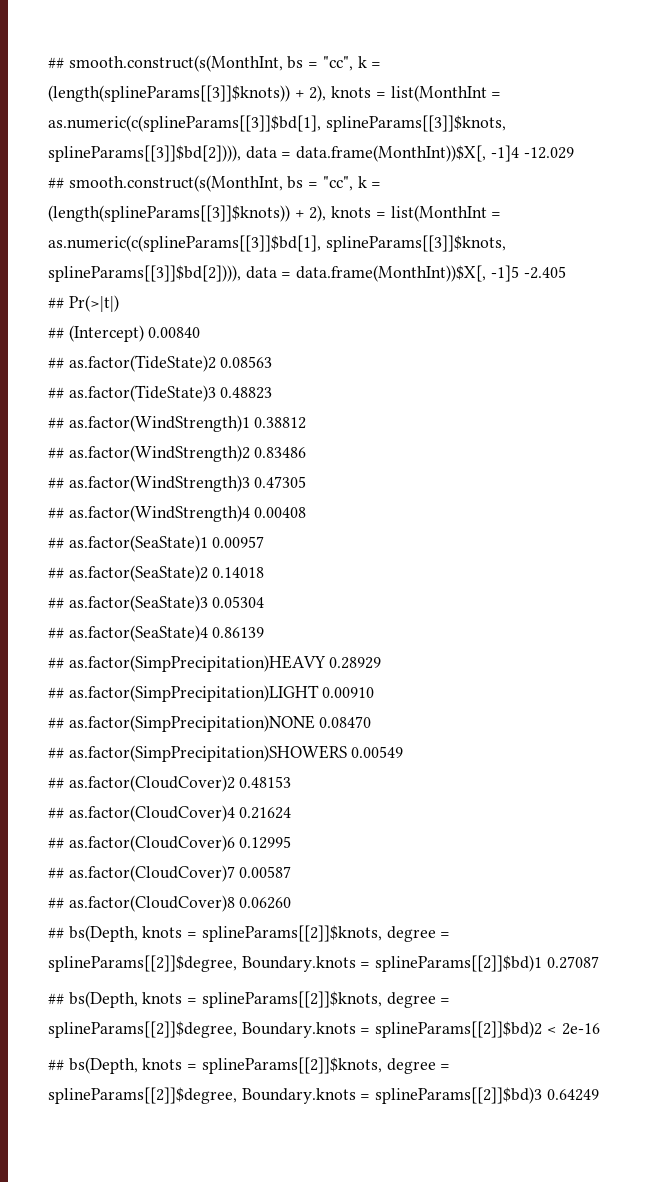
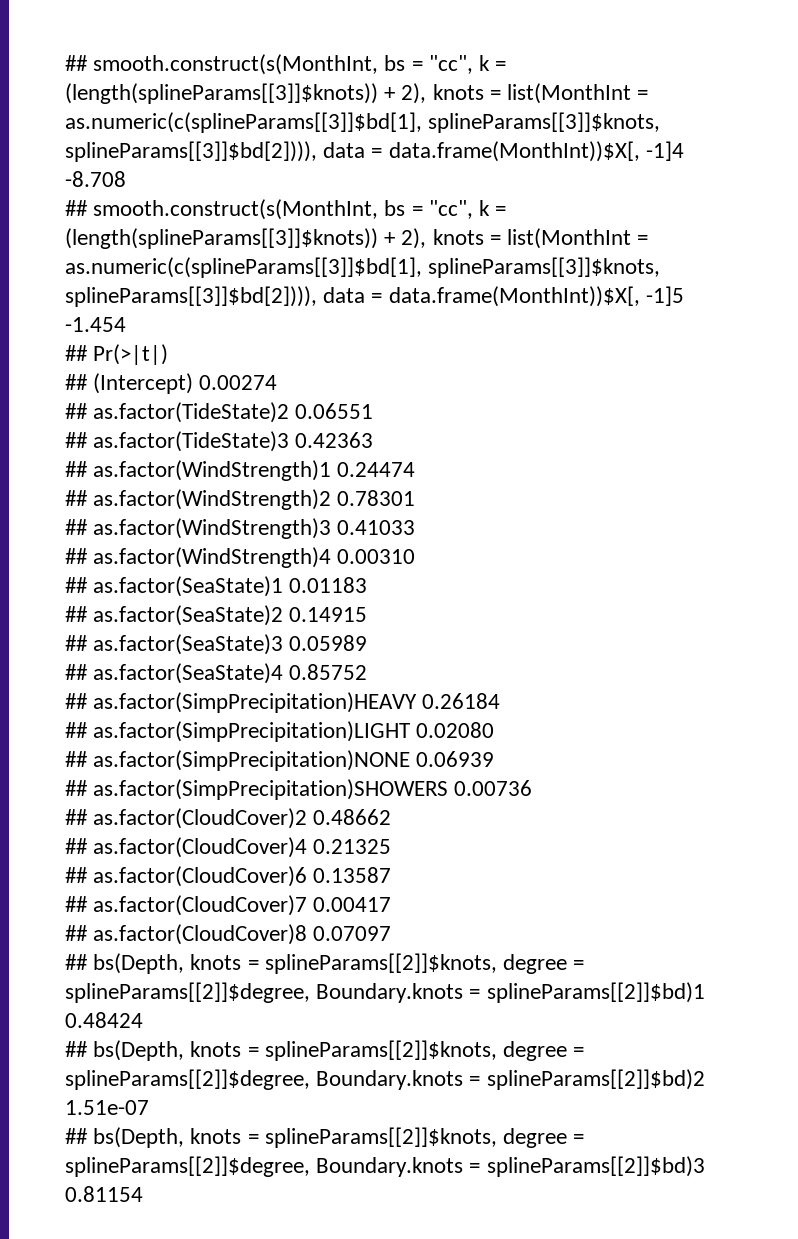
[523,147,574,159] -12.029 -> [65,171,126,187] -8.708
[523,266,566,279] -2.405 -> [65,317,126,332] -1.454
[148,327,201,338] 0.00840 -> [199,375,278,390] 0.00274
[220,356,273,368] 0.08563 -> [295,403,374,419] 0.06551
[220,387,273,399] 0.48823 -> [295,432,374,448] 0.42363
[254,417,307,429] 0.38812 -> [337,462,416,477] 0.24474
[254,447,307,458] 0.83486 -> [337,490,416,506] 0.78301
[254,476,307,488] 0.47305 -> [337,520,416,535] 0.41033
[254,507,307,518] 0.00408 -> [337,549,416,564] 0.00310
[212,536,265,548] 0.00957 -> [289,577,368,593] 0.01183
[212,567,265,578] 0.14018 -> [289,607,368,622] 0.14915
[212,596,265,608] 0.05304 -> [289,635,368,651] 0.05989
[212,627,265,638] 0.86139 -> [289,664,368,680] 0.85752
[329,657,382,669] 0.28929 -> [422,693,501,709] 0.26184
[322,687,375,698] 0.00910 -> [416,722,495,738] 0.02080
[319,716,372,728] 0.08470 -> [416,751,495,767] 0.06939
[351,746,404,758] 0.00549 -> [454,780,533,796] 0.00736
[239,776,292,788] 0.48153 -> [313,809,392,825] 0.48662
[239,807,292,819] 0.21624 -> [313,839,392,854] 0.21325
[239,836,292,849] 0.12995 -> [313,867,392,883] 0.13587
[239,866,292,878] 0.00587 -> [313,897,392,912] 0.00417
[239,897,292,909] 0.06260 -> [313,926,392,941] 0.07097
[546,956,599,969] 0.27087 -> [65,1012,143,1028] 0.48424
[546,1023,600,1035] < 2e-16 -> [65,1100,149,1115] 1.51e-07
[546,1089,599,1101] 0.64249 -> [65,1186,143,1202] 0.81154

